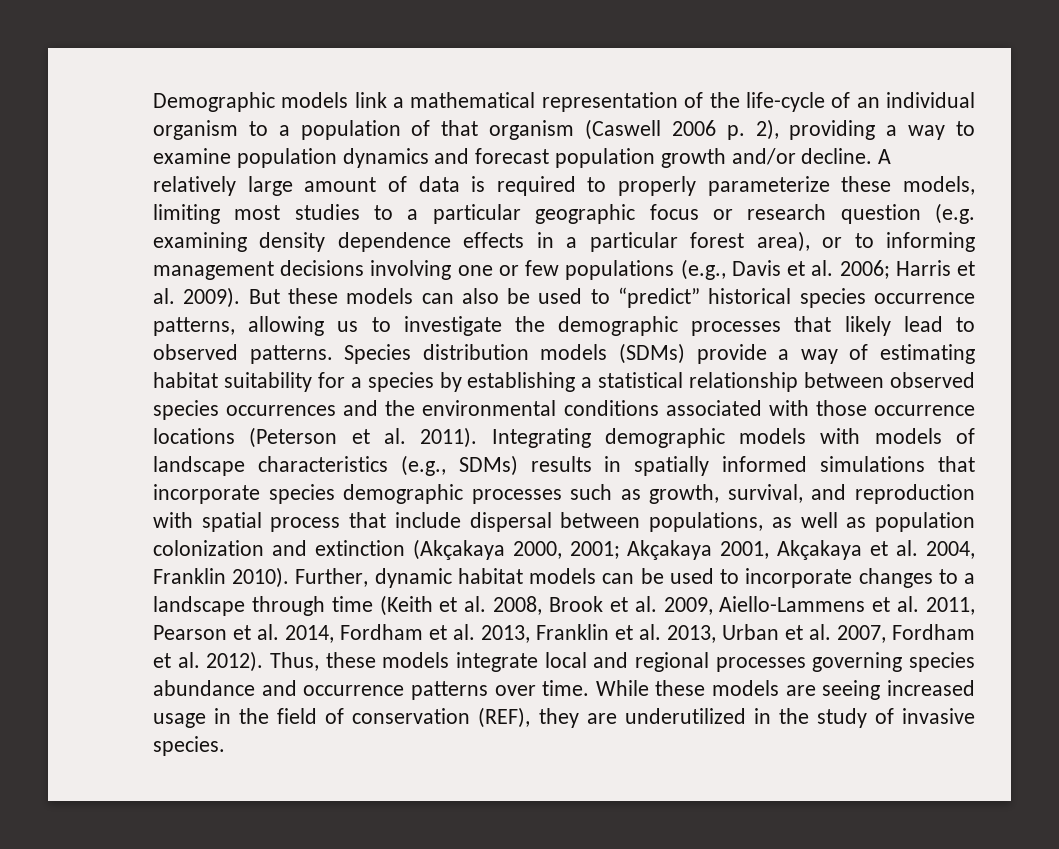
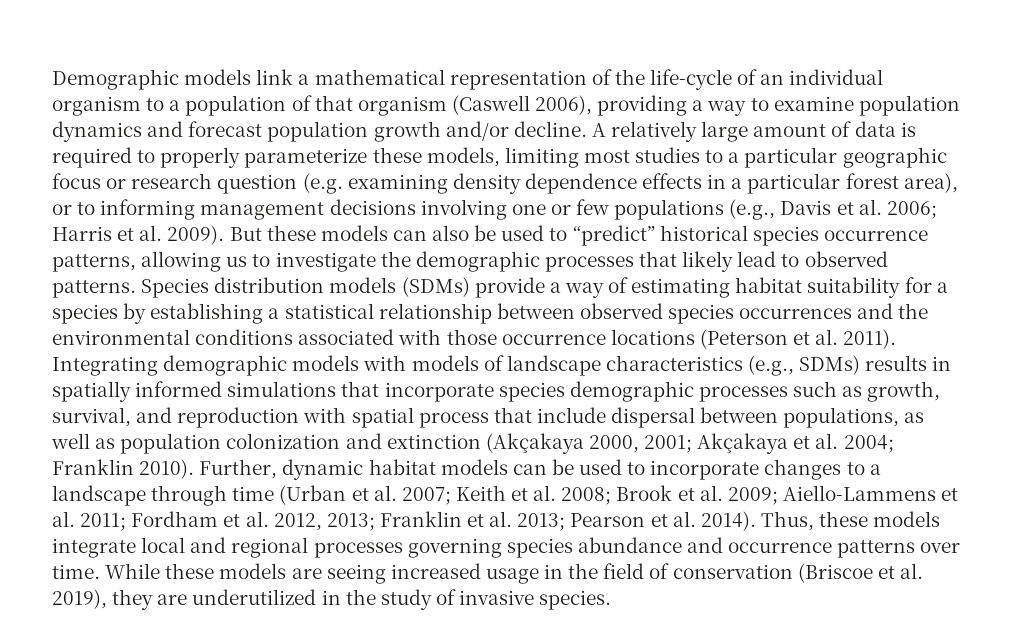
[671,119,779,140] 2006 p. 2), -> [535,95,593,115] 2006),
[720,540,975,560] 2001, Akçakaya et al. 2004, -> [793,433,894,453] et al. 2004;
[379,595,543,616] (Keith et al. 2008, -> [279,485,612,505] (Urban et al. 2007; Keith et al. 2008;
[663,597,713,615] 2009, -> [727,487,778,505] 2009;
[926,597,975,615] [153,624,975,643] [153,651,264,672] 2011, Pearson et al. 2014, Fordham et al. 2013, Franklin et al. 2013, Urban et al. 2007, Fordham et al. 2012). -> [80,511,756,531] 2011; Fordham et al. 2012, 2013; Franklin et al. 2013; Pearson et al. 2014).
[478,707,531,728] (REF), -> [797,563,923,583] [52,589,107,609] (Briscoe et al. 2019),

